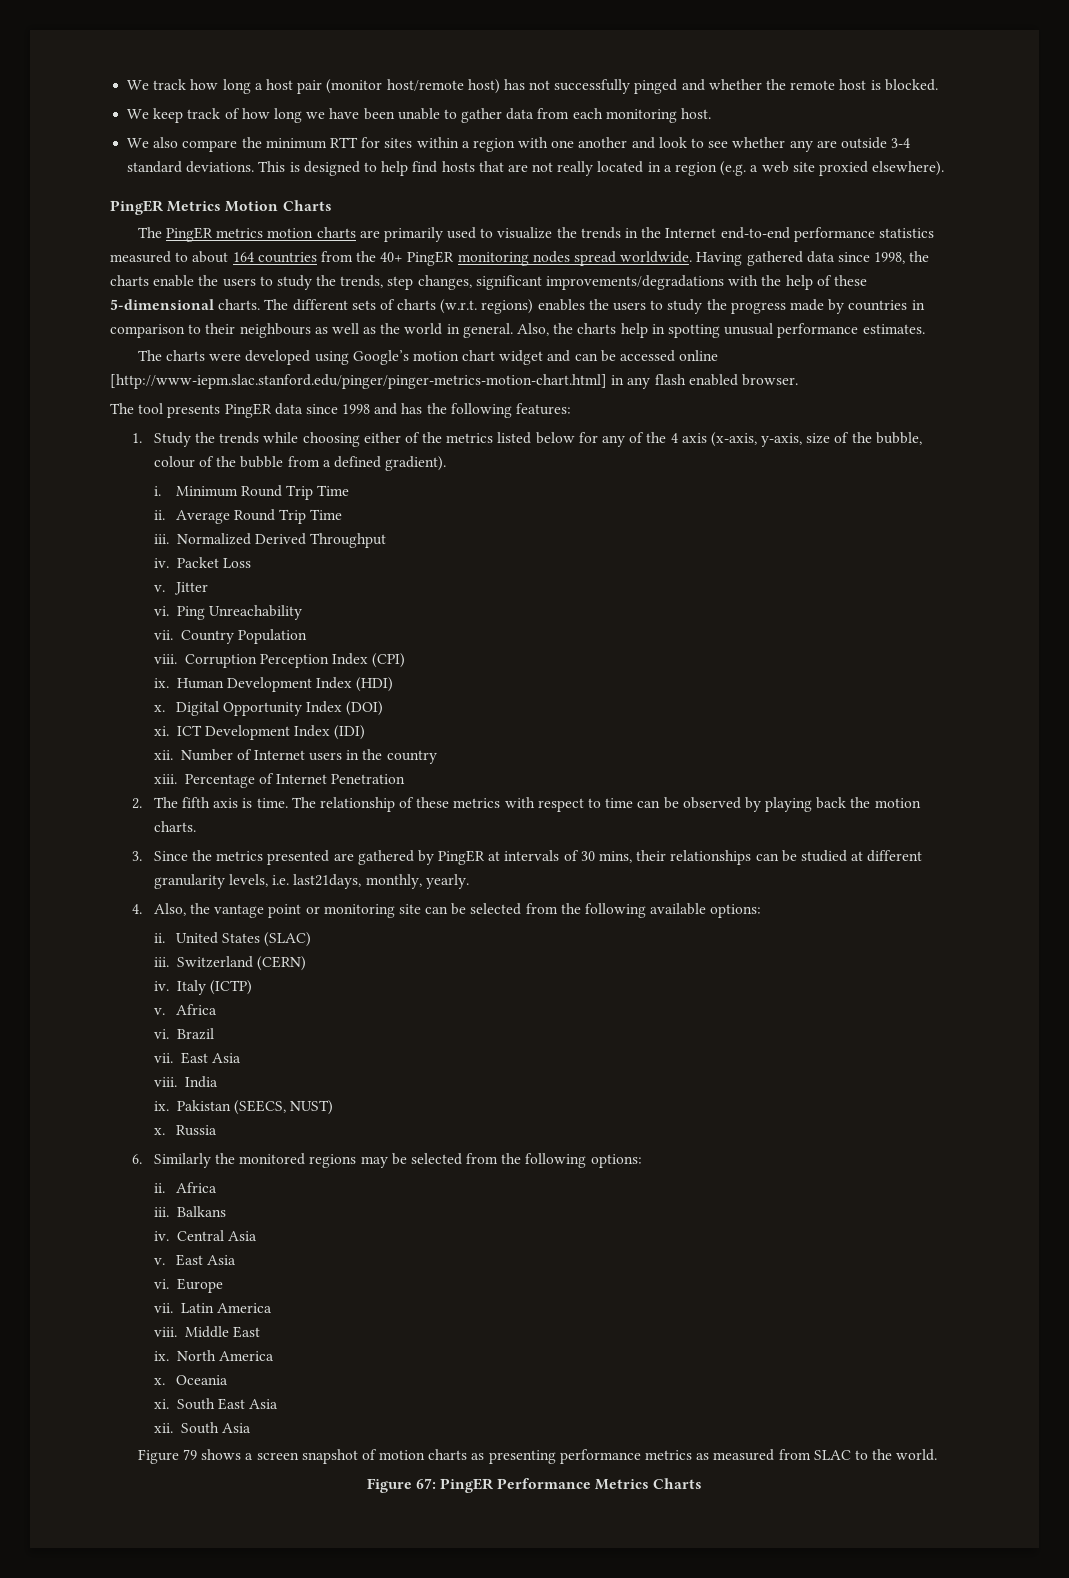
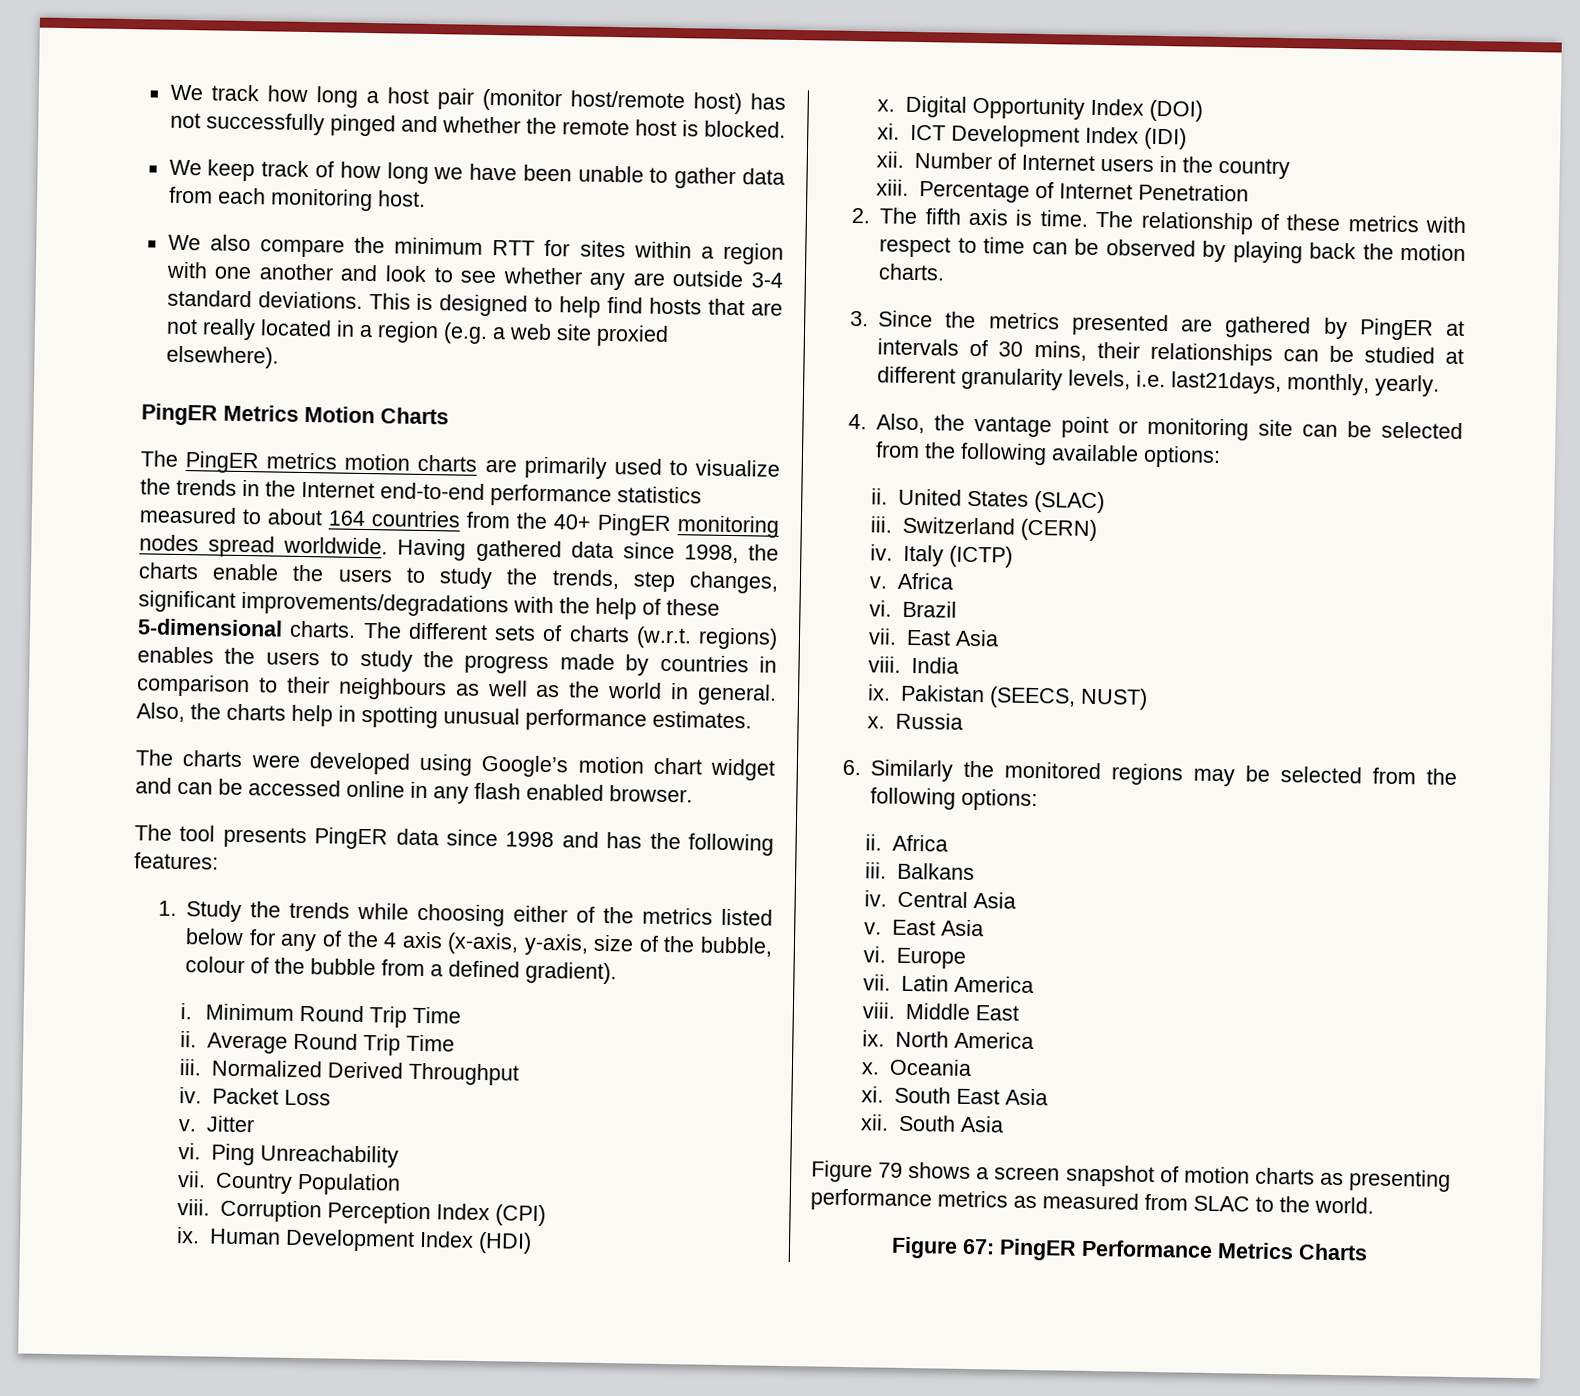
[110,374,607,389] [http://www-iepm.slac.stanford.edu/pinger/pinger-metrics-motion-chart.html] -> (405, 789) none

